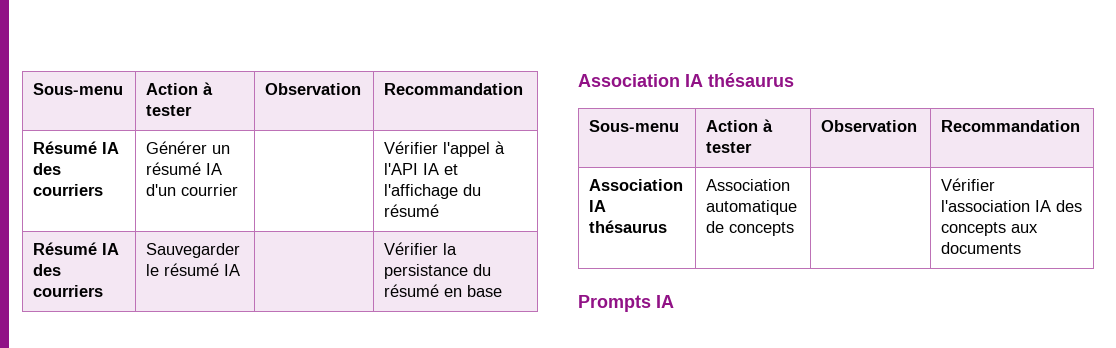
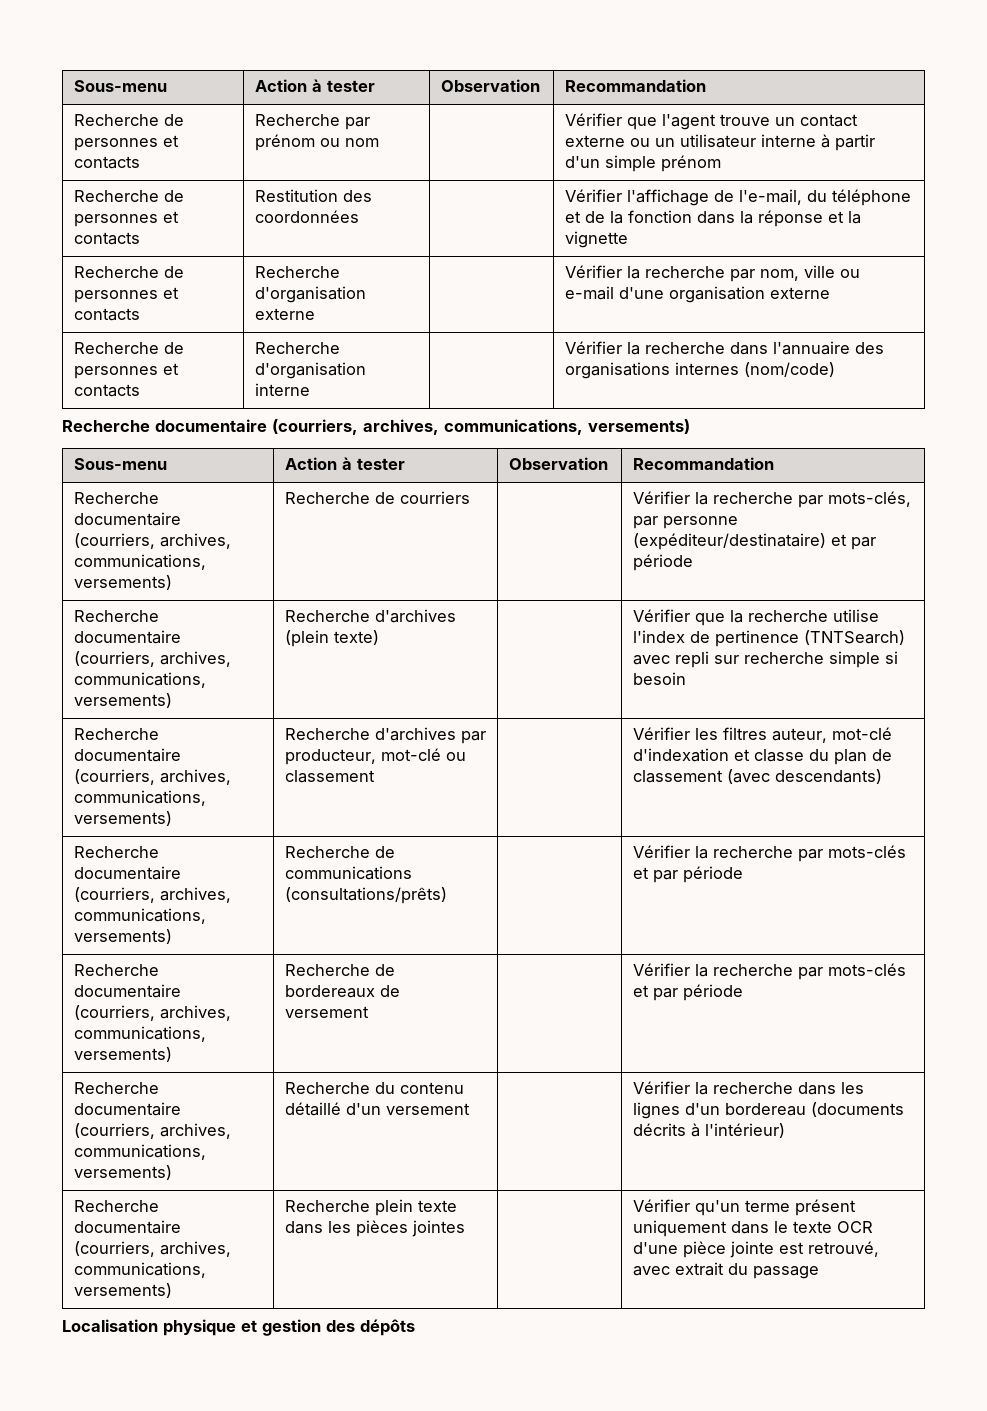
[33,83,124,95] [146,82,214,95] [146,105,193,116] [265,83,362,95] [384,83,524,95] [33,141,120,154] [33,163,62,175] [33,184,104,196] [146,141,231,154] [146,162,223,175] [146,184,239,196] [384,141,506,157] [384,163,459,175] [384,184,482,199] [384,204,440,217] [33,242,120,255] [33,264,62,276] [33,285,104,297] [146,243,241,258] [146,263,241,276] [384,242,458,255] [384,264,492,279] [384,284,503,297] [578,73,794,87] [589,120,680,132] [706,119,774,132] [706,142,753,153] [821,120,918,132] [941,120,1081,132] [589,179,684,191] [589,200,607,212] [589,220,668,233] [706,179,791,191] [706,200,798,215] [706,221,795,236] [941,178,996,191] [941,200,1083,212] [941,222,1039,236] [941,242,1022,254] [578,295,674,312] Sous-menu | Action à tester | Observation | Recommandation // Résumé IA des courriers | Générer un résumé IA d'un courrier | | Vérifier l'appel à l'API IA et l'affichage du résumé // Résumé IA des courriers | Sauvegarder le résumé IA | | Vérifier la persistance du résumé en base // Association IA thésaurus // Sous-menu | Action à tester | Observation | Recommandation // Association IA thésaurus | Association automatique de concepts | | Vérifier l'association IA des concepts aux documents // Prompts IA -> [73,80,167,92] [254,79,375,92] [440,79,540,92] [564,79,706,92] [73,114,184,126] [73,135,179,151] [73,156,140,169] [254,114,370,130] [254,134,379,151] [564,113,858,130] [564,134,875,151] [564,155,721,172] [73,190,184,202] [73,211,179,227] [73,232,140,245] [254,189,372,202] [254,210,359,223] [564,189,911,206] [564,210,861,227] [564,231,628,248] [73,266,184,278] [73,287,179,303] [73,308,140,321] [254,266,340,278] [254,286,366,303] [254,308,315,320] [564,265,860,282] [564,286,830,303] [73,342,184,354] [73,363,179,379] [73,384,140,397] [254,342,340,354] [254,362,366,379] [254,383,310,396] [564,341,884,355] [564,362,835,379] [62,419,690,435] [73,458,167,470] [284,457,405,470] [508,457,608,470] [632,457,774,470] [73,492,159,504] [73,512,181,526] [73,533,231,549] [73,554,206,570] [73,575,172,590] [284,491,470,504] [632,491,911,508] [632,516,738,529] [632,533,876,550] [632,554,693,571] [73,610,159,622] [73,630,181,644] [73,651,231,667] [73,672,206,688] [73,693,172,708] [284,609,456,623] [284,630,379,647] [632,609,879,626] [632,630,905,647] [632,651,898,668] [632,672,686,685] [73,728,159,740] [73,748,181,762] [73,769,231,785] [73,790,206,806] [73,811,172,826] [284,727,486,744] [284,748,466,765] [284,770,375,783] [632,727,892,743] [632,748,892,765] [632,769,882,784] [73,846,159,858] [73,866,181,880] [73,887,231,903] [73,908,206,924] [73,929,172,944] [284,846,395,858] [284,866,412,880] [284,887,447,904] [632,845,906,862] [632,866,743,883] [73,964,159,976] [73,984,181,998] [73,1005,231,1021] [73,1026,206,1042] [73,1047,172,1062] [284,964,395,976] [284,985,400,998] [284,1006,369,1018] [632,963,906,980] [632,984,743,1001] [73,1082,159,1094] [73,1102,181,1116] [73,1123,231,1139] [73,1144,206,1160] [73,1165,172,1180] [284,1082,464,1094] [284,1102,470,1116] [632,1081,864,1095] [632,1102,904,1119] [632,1123,785,1138] [73,1200,159,1212] [73,1220,181,1234] [73,1241,231,1257] [73,1262,206,1278] [73,1283,172,1298] [284,1199,457,1216] [284,1220,465,1237] [632,1199,856,1216] [632,1220,873,1237] [632,1241,879,1258] [632,1262,819,1279] [62,1319,415,1336] Sous-menu | Action à tester | Observation | Recommandation // Recherche de personnes et contacts | Recherche par prénom ou nom | | Vérifier que l'agent trouve un contact externe ou un utilisateur interne à partir d'un simple prénom // Recherche de personnes et contacts | Restitution des coordonnées | | Vérifier l'affichage de l'e-mail, du téléphone et de la fonction dans la réponse et la vignette // Recherche de personnes et contacts | Recherche d'organisation externe | | Vérifier la recherche par nom, ville ou e-mail d'une organisation externe // Recherche de personnes et contacts | Recherche d'organisation interne | | Vérifier la recherche dans l'annuaire des organisations internes (nom/code) // Recherche documentaire (courriers, archives, communications, versements) // Sous-menu | Action à tester | Observation | Recommandation // Recherche documentaire (courriers, archives, communications, versements) | Recherche de courriers | | Vérifier la recherche par mots-clés, par personne (expéditeur/destinataire) et par période // Recherche documentaire (courriers, archives, communications, versements) | Recherche d'archives (plein texte) | | Vérifier que la recherche utilise l'index de pertinence (TNTSearch) avec repli sur recherche simple si besoin // Recherche documentaire (courriers, archives, communications, versements) | Recherche d'archives par producteur, mot-clé ou classement | | Vérifier les filtres auteur, mot-clé d'indexation et classe du plan de classement (avec descendants) // Recherche documentaire (courriers, archives, communications, versements) | Recherche de communications (consultations/prêts) | | Vérifier la recherche par mots-clés et par période // Recherche documentaire (courriers, archives, communications, versements) | Recherche de bordereaux de versement | | Vérifier la recherche par mots-clés et par période // Recherche documentaire (courriers, archives, communications, versements) | Recherche du contenu détaillé d'un versement | | Vérifier la recherche dans les lignes d'un bordereau (documents décrits à l'intérieur) // Recherche documentaire (courriers, archives, communications, versements) | Recherche plein texte dans les pièces jointes | | Vérifier qu'un terme présent uniquement dans le texte OCR d'une pièce jointe est retrouvé, avec extrait du passage // Localisation physique et gestion des dépôts

